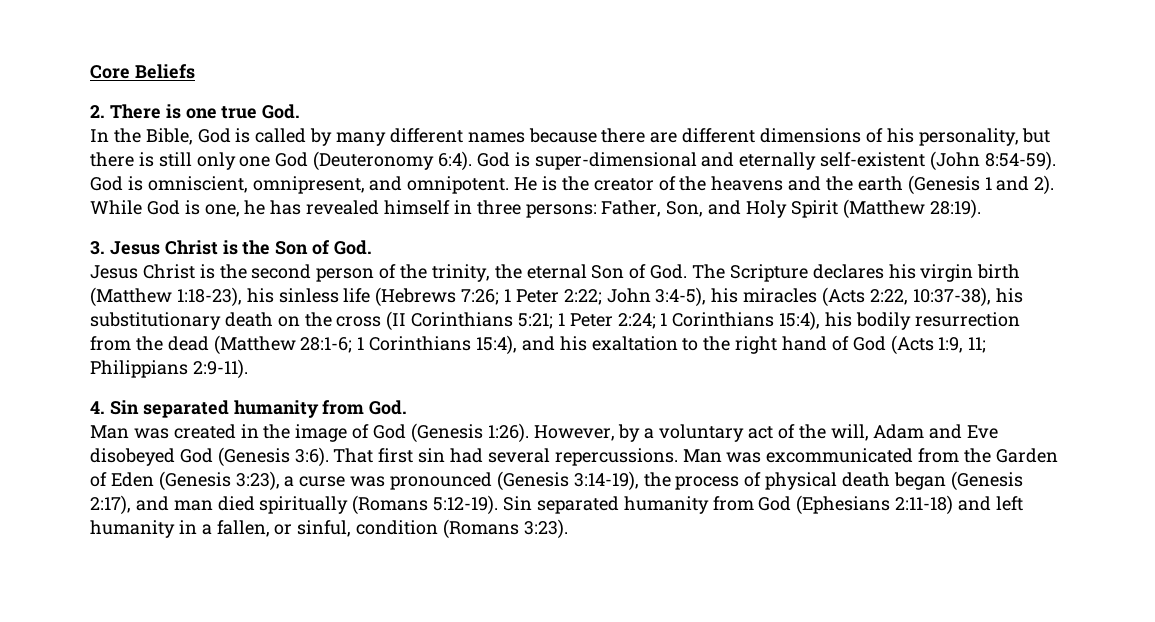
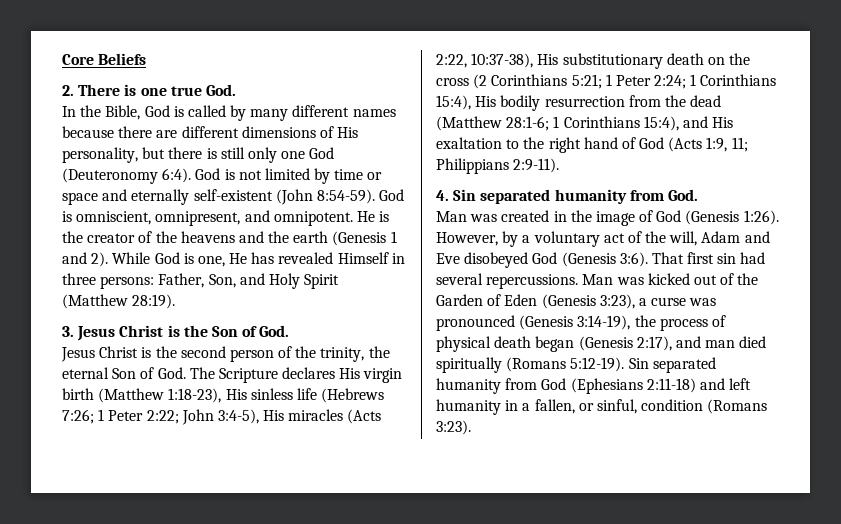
[886,128,914,143] his -> [337,127,359,138] His
[534,152,697,170] super-dimensional -> [238,168,383,184] [62,192,98,205] not limited by time or space
[244,200,266,215] he -> [229,253,248,264] He
[384,200,451,215] himself -> [337,252,389,264] Himself
[888,264,916,279] his -> [339,368,361,379] His
[246,288,274,303] his -> [225,389,247,400] His
[711,288,739,303] his -> [263,410,285,421] His
[995,288,1023,303] his -> [537,54,559,65] His
[386,311,407,331] (II -> [473,74,488,89] (2
[825,312,853,327] his -> [475,96,497,107] His
[559,336,587,351] his -> [712,117,734,128] His
[766,448,960,463] excommunicated from -> [647,273,735,285] kicked out of

